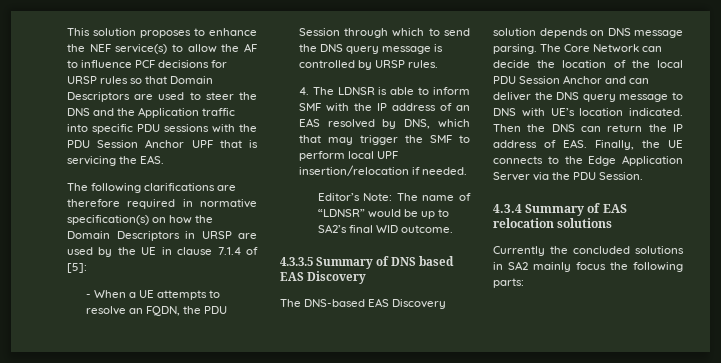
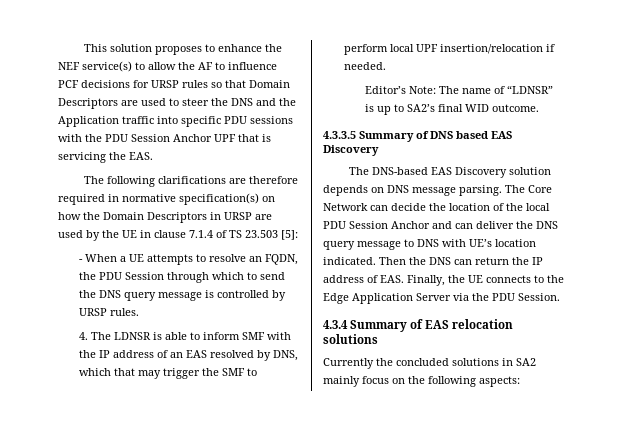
(258, 251) none -> [229,230,278,238] TS 23.503
[367,209,418,218] would be -> [365,104,375,112] is
(606, 266) none -> [392,378,405,384] on
[493,278,524,288] parts: -> [479,376,520,387] aspects:

